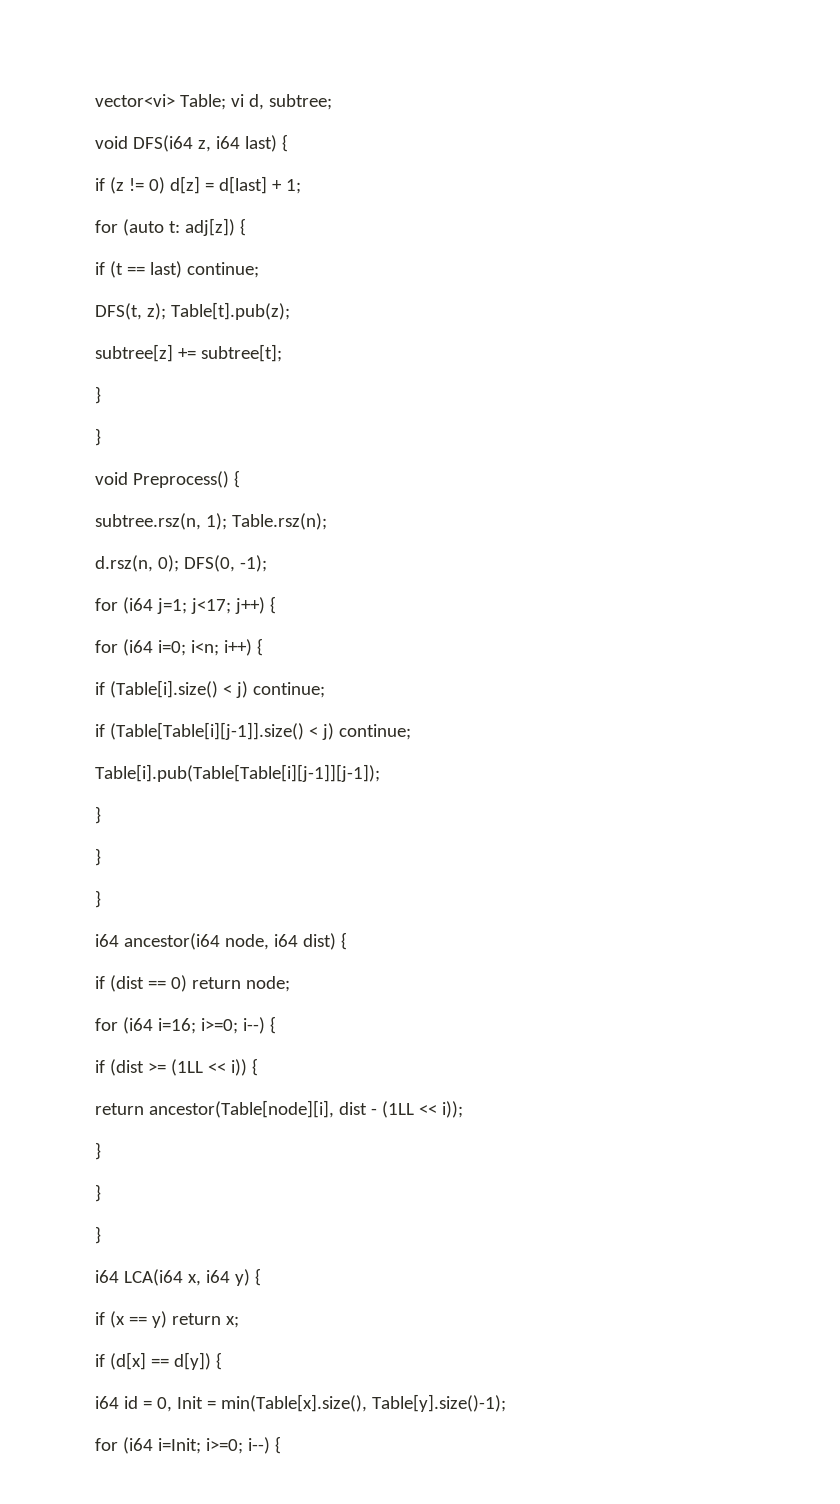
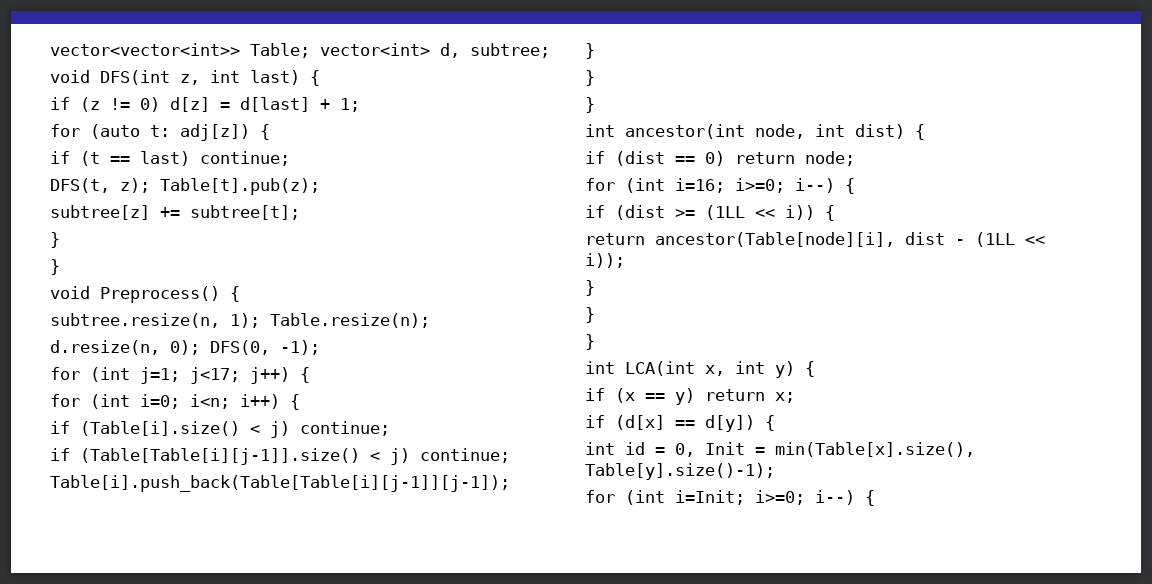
[95,94,244,110] vector<vi> Table; vi -> [50,43,430,58] vector<vector<int>> Table; vector<int>
[132,135,240,152] DFS(i64 z, i64 -> [100,70,240,85] DFS(int z, int
[95,513,327,530] [95,555,153,572] subtree.rsz(n, 1); Table.rsz(n); // d.rsz(n, -> [50,313,430,328] [50,340,160,355] subtree.resize(n, 1); Table.resize(n); // d.resize(n,
[122,597,153,614] (i64 -> [90,367,130,382] (int
[122,639,153,656] (i64 -> [90,394,130,409] (int
[95,764,380,782] [95,806,101,824] [95,848,101,866] [95,890,101,908] [95,933,298,950] Table[i].pub(Table[Table[i][j-1]][j-1]); // } // } // } // i64 ancestor(i64 node, i64 -> [50,475,510,492] [585,43,595,59] [585,70,595,86] [585,97,595,113] [585,124,845,139] Table[i].push_back(Table[Table[i][j-1]][j-1]); // } // } // } // int ancestor(int node, int
[122,1017,153,1034] (i64 -> [625,178,665,193] (int
[95,1269,230,1286] i64 LCA(i64 x, i64 -> [585,361,765,376] int LCA(int x, int
[95,1396,119,1409] i64 -> [585,442,615,455] int
[122,1437,153,1454] (i64 -> [625,490,665,505] (int

